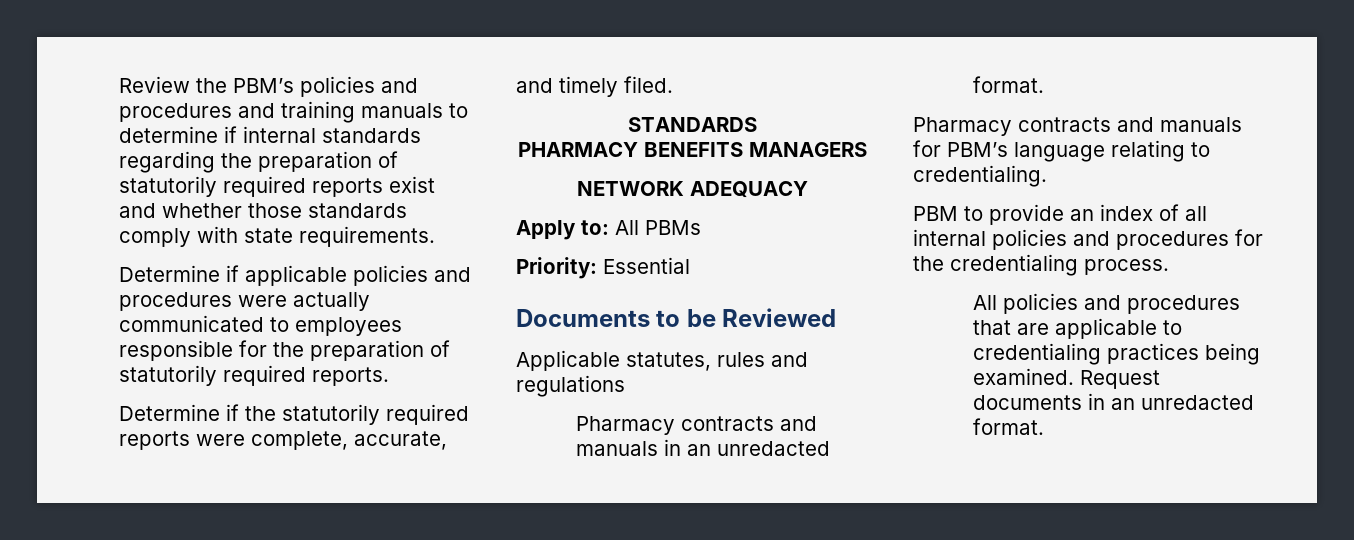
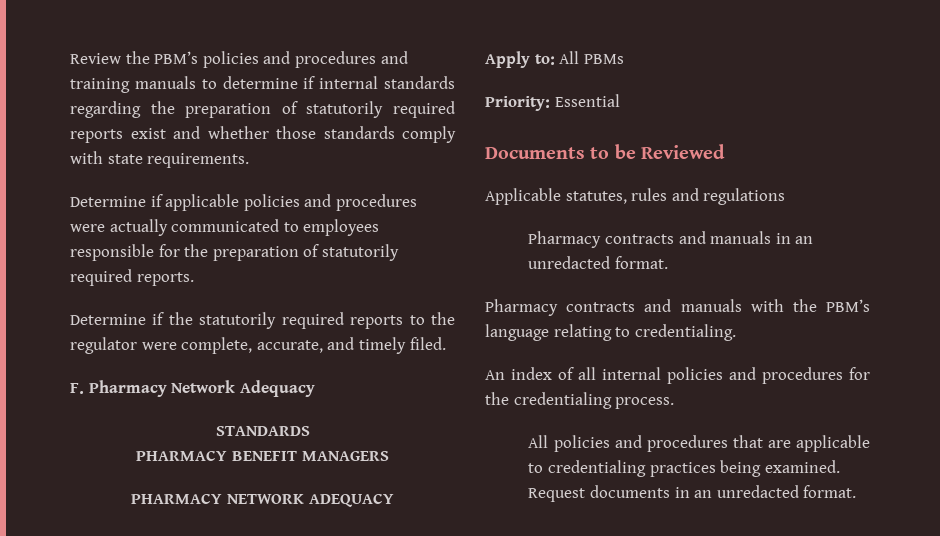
(190, 440) none -> [409,312,455,325] [70,337,137,354] to the regulator
(673, 84) none -> [70,380,315,397] // F. Pharmacy Network Adequacy
[643,142,743,157] BENEFITS -> [232,451,297,461] BENEFIT
(867, 149) none -> [131,493,223,504] PHARMACY
[913,140,941,157] for -> [750,299,817,312] with the
[913,204,1094,225] PBM to provide an -> [485,370,505,380] An

